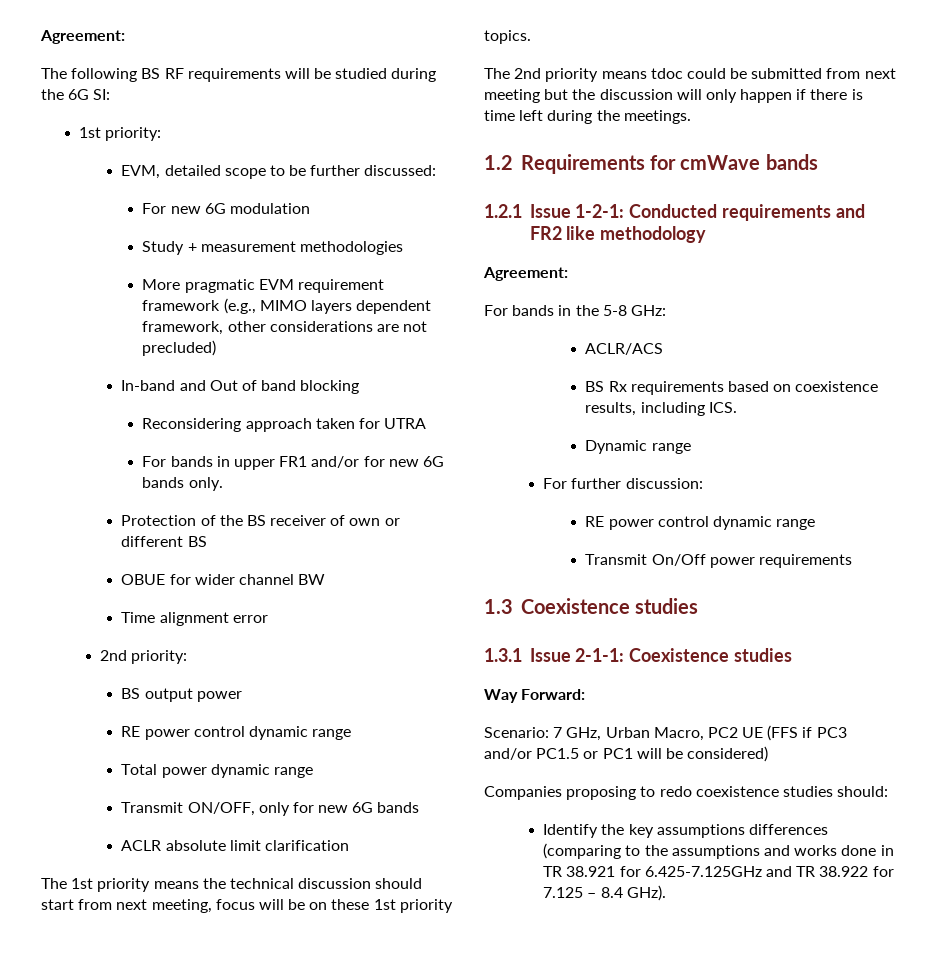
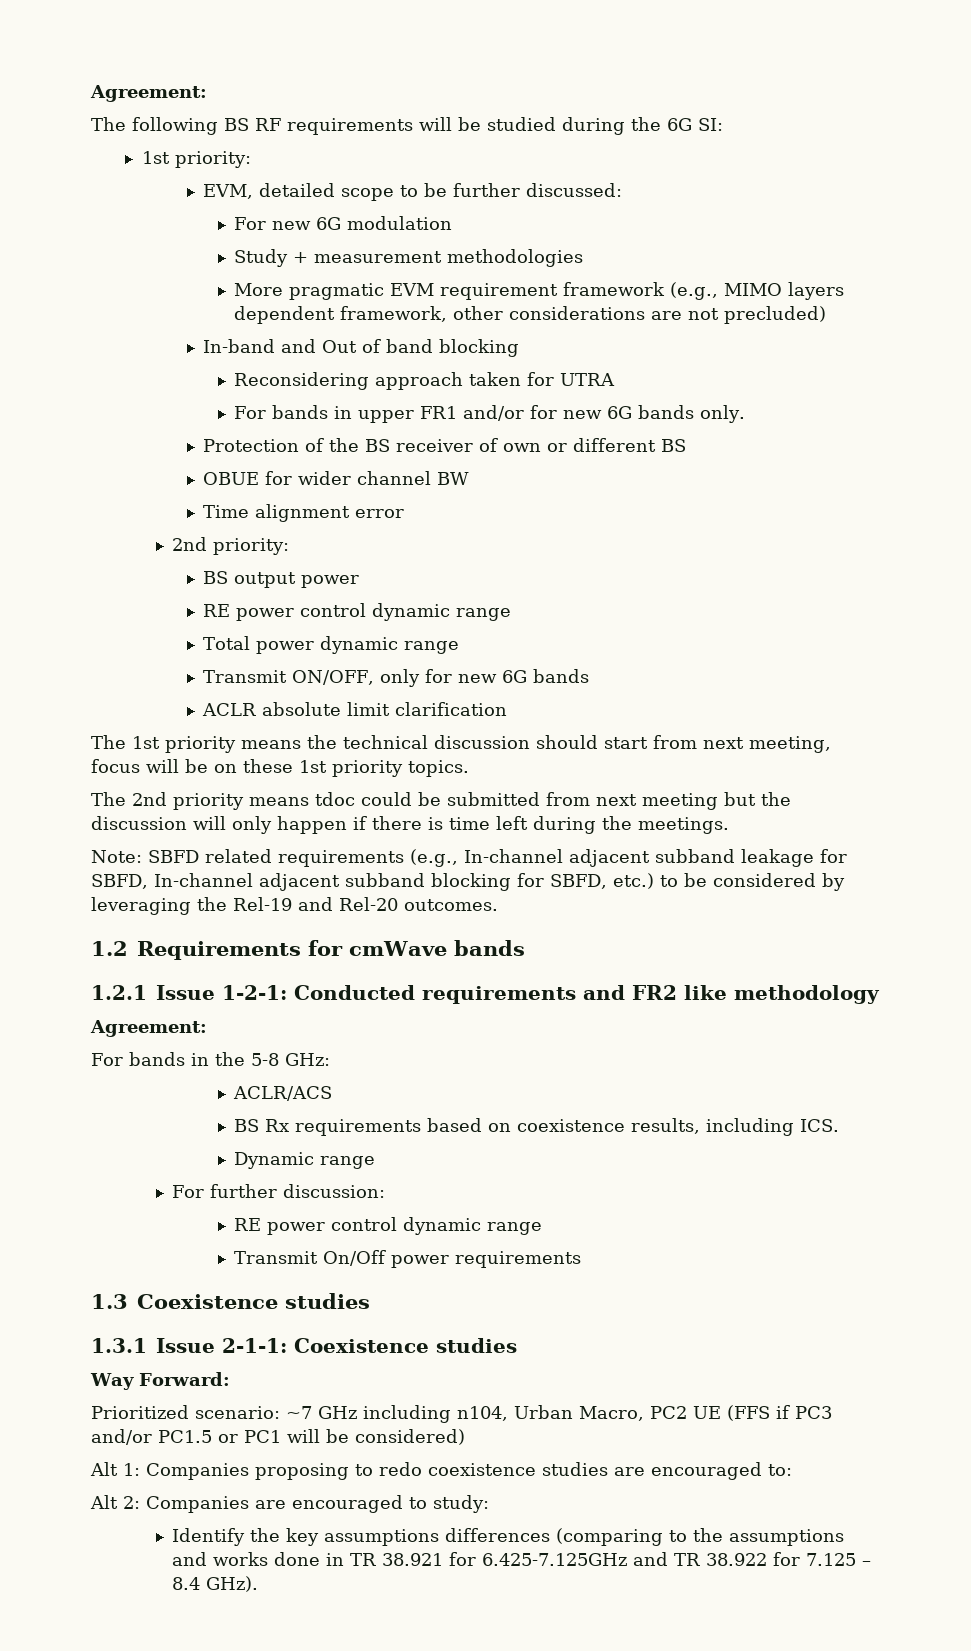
(691, 117) none -> [91,849,847,867] [91,873,845,891] [91,897,498,915] // Note: SBFD related requirements (e.g., In-channel adjacent subband leakage for SBFD, In-channel adjacent subband blocking for SBFD, etc.) to be considered by leveraging the Rel-19 and Rel-20 outcomes.
[484,727,602,741] Scenario: 7 GHz, -> [91,1405,508,1423] Prioritized scenario: ~7 GHz including n104,
(769, 754) none -> [90,1462,140,1476] Alt 1:
[837,786,889,797] should: -> [614,1462,792,1480] [90,1495,489,1513] are encouraged to: // Alt 2: Companies are encouraged to study:

